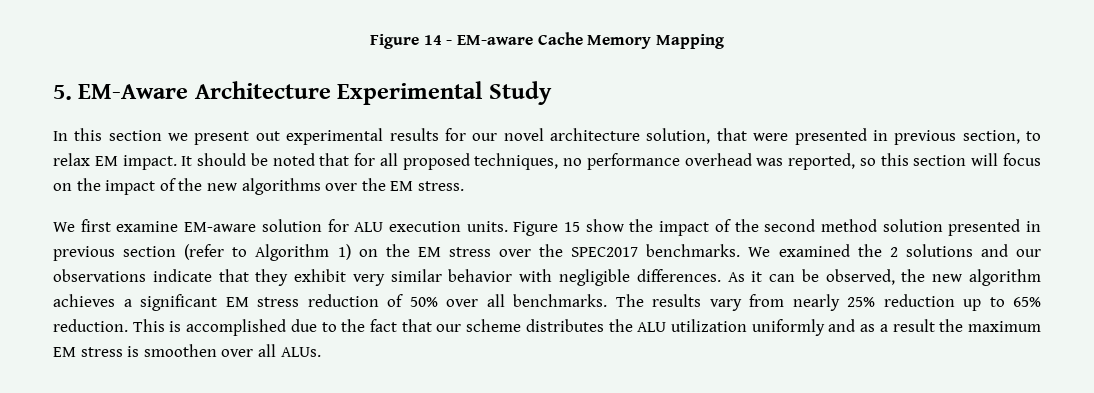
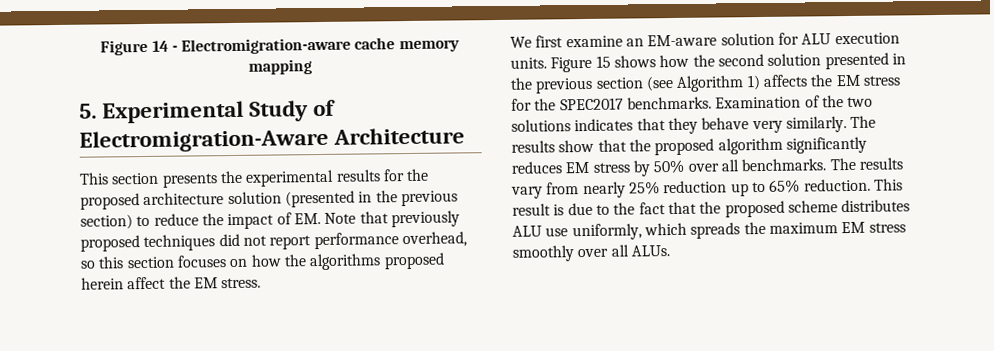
[456,32,724,49] EM-aware Cache Memory Mapping -> [181,37,460,55] [247,59,312,75] Electromigration-aware cache memory mapping
[78,81,331,99] EM-Aware Architecture -> (97, 111) none
[53,128,1041,145] [53,153,1042,170] [53,178,358,195] // In this section we present out experimental results for our novel architecture solution, that were presented in previous section, to relax EM impact. It should be noted that for all proposed techniques, no performance overhead was reported, so this section will focus on the impact of the new algorithms over -> [313,99,337,117] [79,127,466,153] [79,168,430,188] [80,190,458,210] [80,210,460,230] [80,231,467,252] [80,252,445,271] [81,276,167,290] of Electromigration-Aware Architecture // This section presents the experimental results for the proposed architecture solution (presented in the previous section) to reduce the impact of EM. Note that previously proposed techniques did not report performance overhead, so this section focuses on how the algorithms proposed herein affect
(179, 226) none -> [625,38,644,47] an
[585,219,731,236] show the impact of -> [613,54,690,68] shows how
[820,219,877,232] method -> (764, 60) none
(1042, 226) none -> [510,77,533,90] the
[184,244,248,260] (refer to -> [645,75,674,92] (see
[358,249,378,257] on -> [762,74,808,87] affects
[499,249,532,257] over -> [511,98,532,111] for
[748,244,1042,257] [53,269,1042,286] [53,294,403,311] We examined the 2 solutions and our observations indicate that they exhibit very similar behavior with negligible differences. As it can be observed, the new algorithm achieves a significant EM stress reduction of -> [715,95,874,109] [511,115,877,135] [511,136,867,156] [511,160,651,177] Examination of the two solutions indicates that they behave very similarly. The results show that the proposed algorithm significantly reduces EM stress by
[169,319,287,336] is accomplished -> [512,203,565,216] result is
[436,319,935,336] our scheme distributes the ALU utilization uniformly and as a result -> [699,199,911,218] [512,222,741,241] the proposed scheme distributes ALU use uniformly, which spreads
[127,344,217,357] is smoothen -> [512,245,574,262] smoothly

